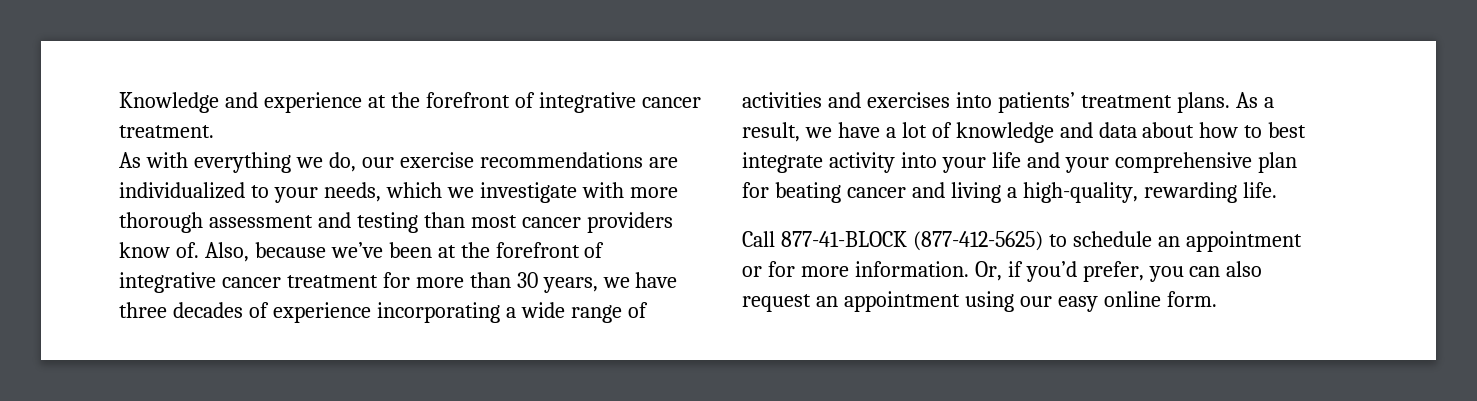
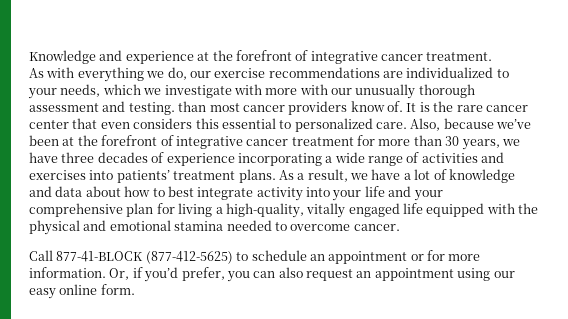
(678, 192) none -> [299,84,416,99] with our unusually
[356,212,418,233] testing -> [128,102,175,115] testing.
(199, 250) none -> [406,101,528,112] [29,118,407,132] It is the rare cancer center that even considers this essential to personalized care.
[774,182,1277,203] beating cancer and living a high-quality, rewarding life. -> [178,203,539,218] [29,220,400,235] living a high-quality, vitally engaged life equipped with the physical and emotional stamina needed to overcome cancer.

